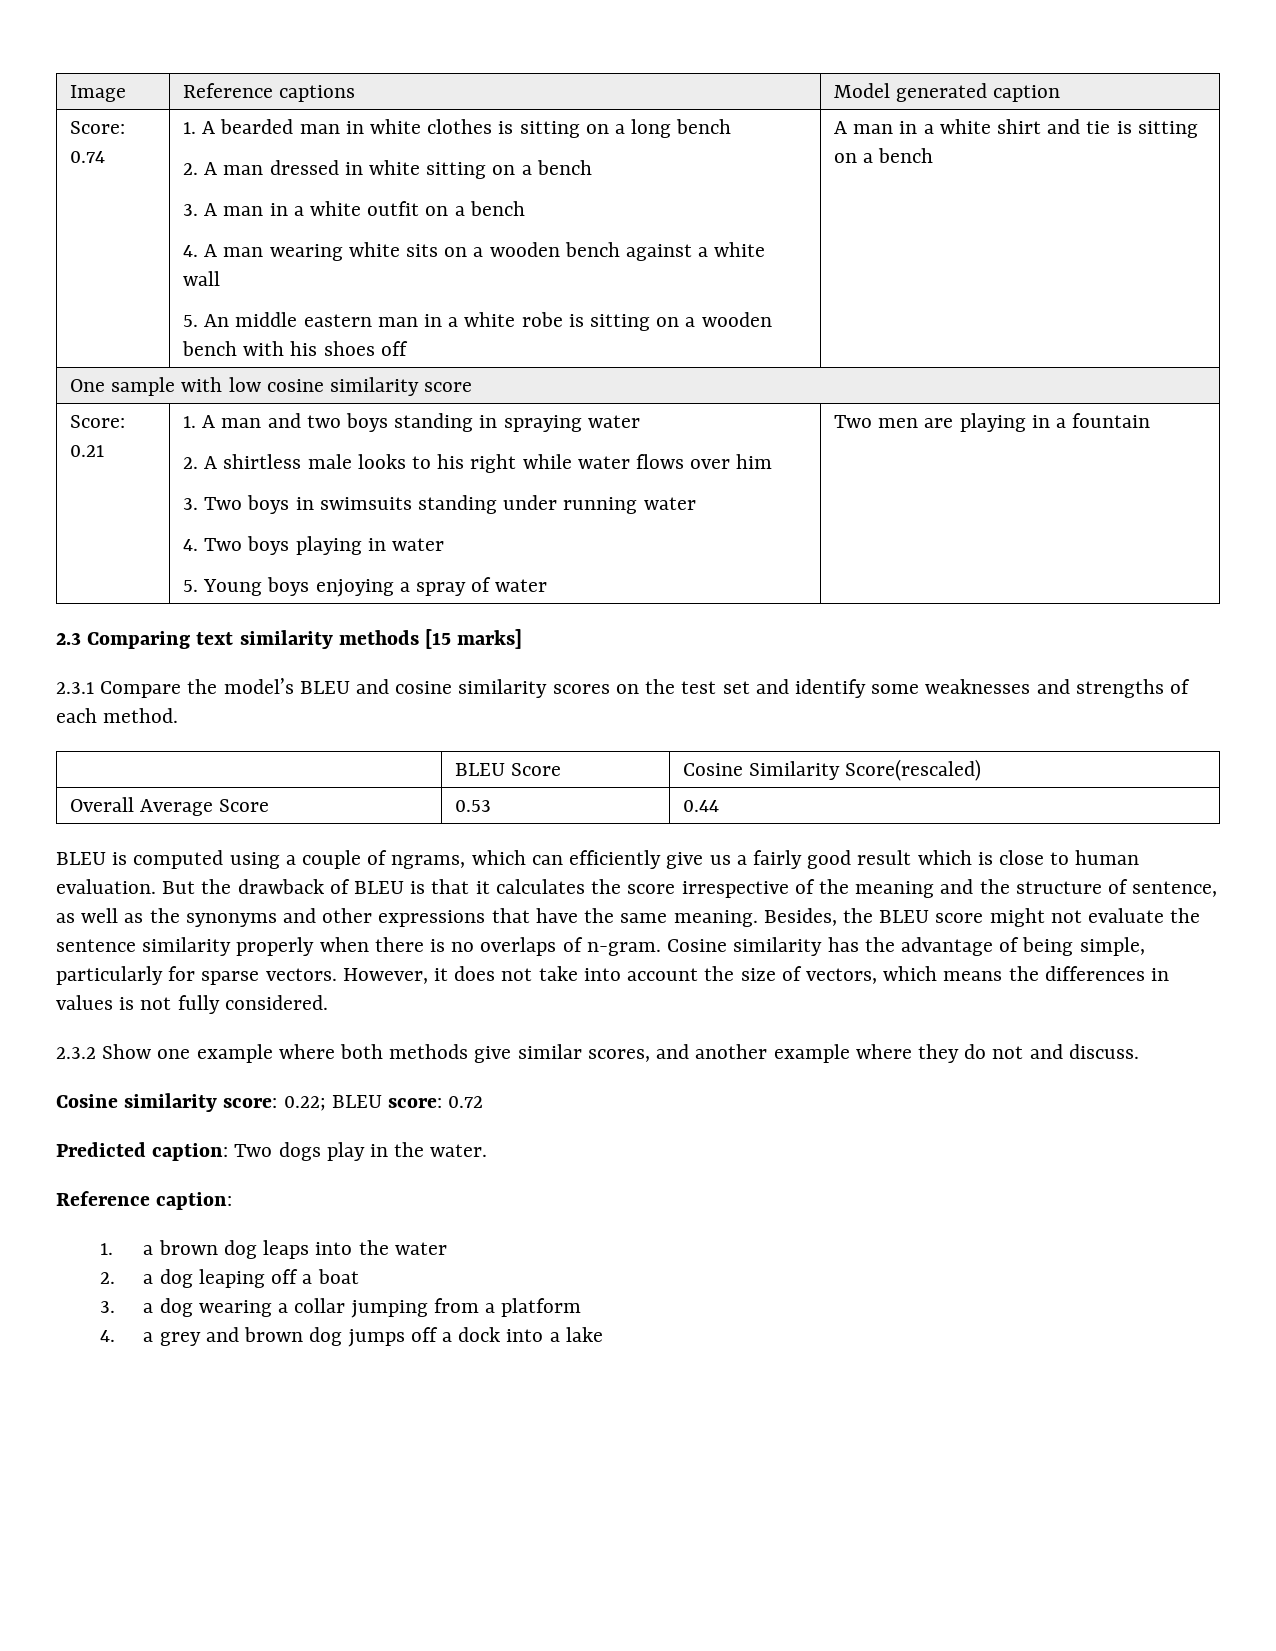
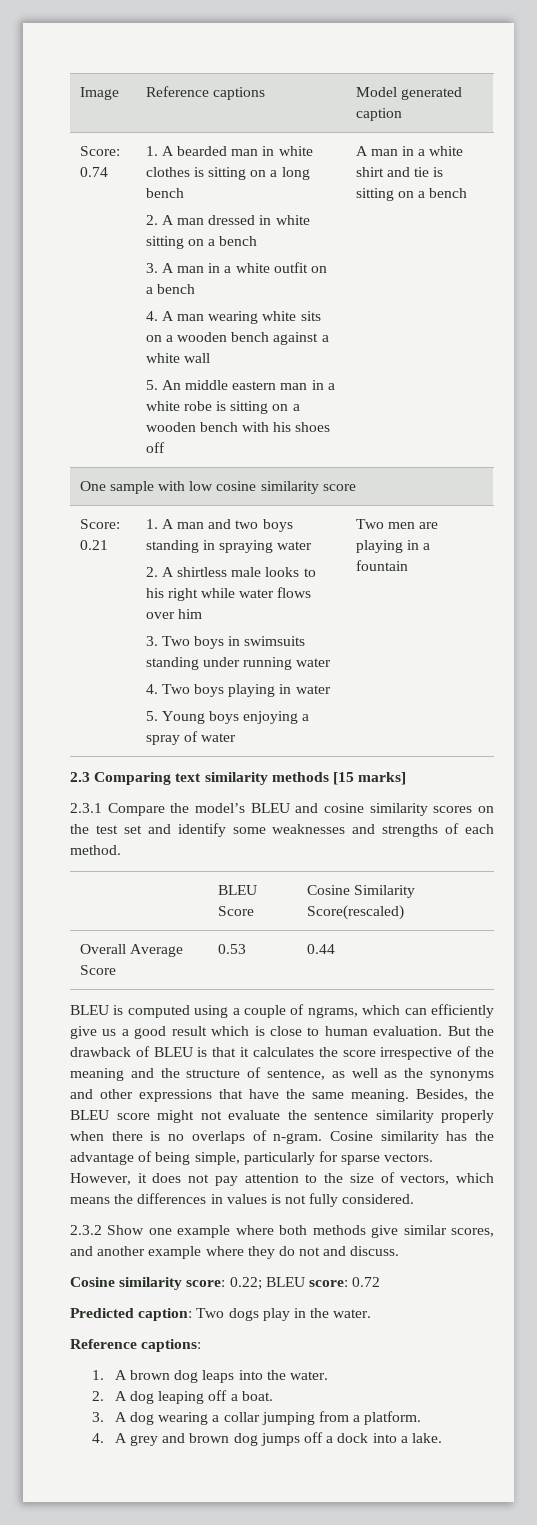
[752,850,802,869] fairly -> (129, 1032) none
[538,966,699,981] take into account -> [214,1173,318,1186] pay attention to
[156,1192,233,1210] [99,1243,154,1255] caption: // 1. a -> [141,1339,202,1352] [92,1370,127,1380] captions: // 1. A
[394,1242,447,1255] [99,1272,154,1284] water // 2. a -> [290,1371,329,1380] [92,1391,127,1401] water. // 2. A
[317,1269,359,1284] [99,1301,154,1313] boat // 3. a -> [241,1391,273,1401] [92,1412,127,1422] boat. // 3. A
[501,1298,582,1317] [99,1330,154,1342] platform // 4. a -> [364,1411,422,1425] [92,1433,127,1443] platform. // 4. A
[565,1327,603,1342] lake -> [411,1433,442,1443] lake.

